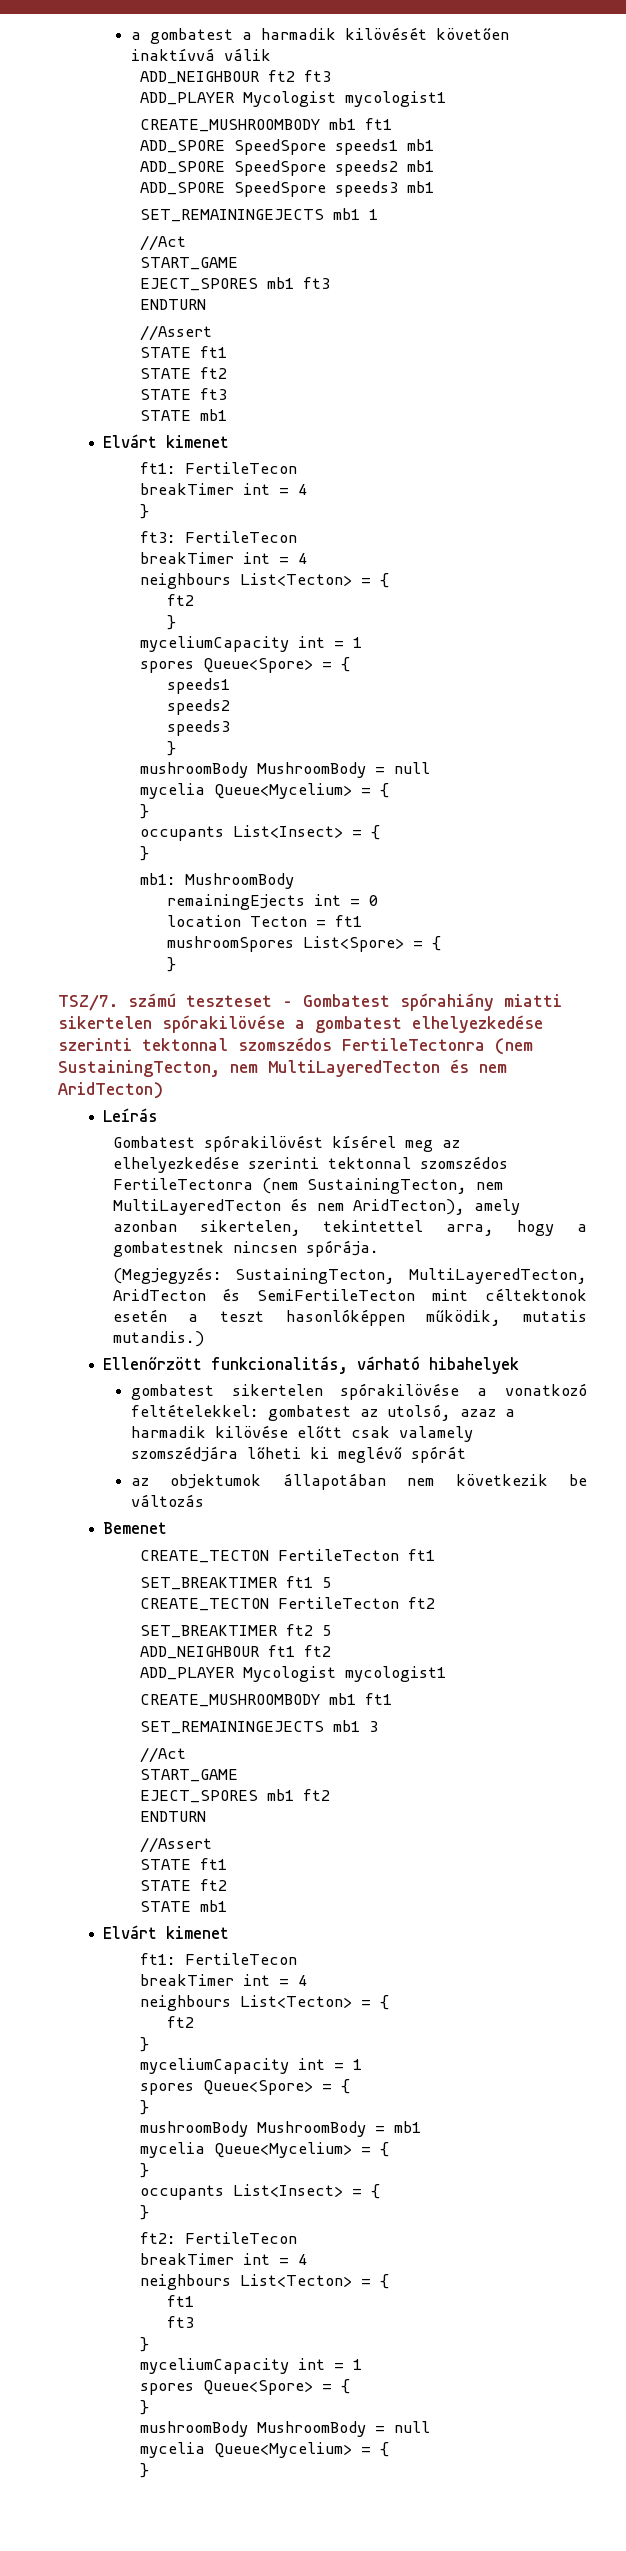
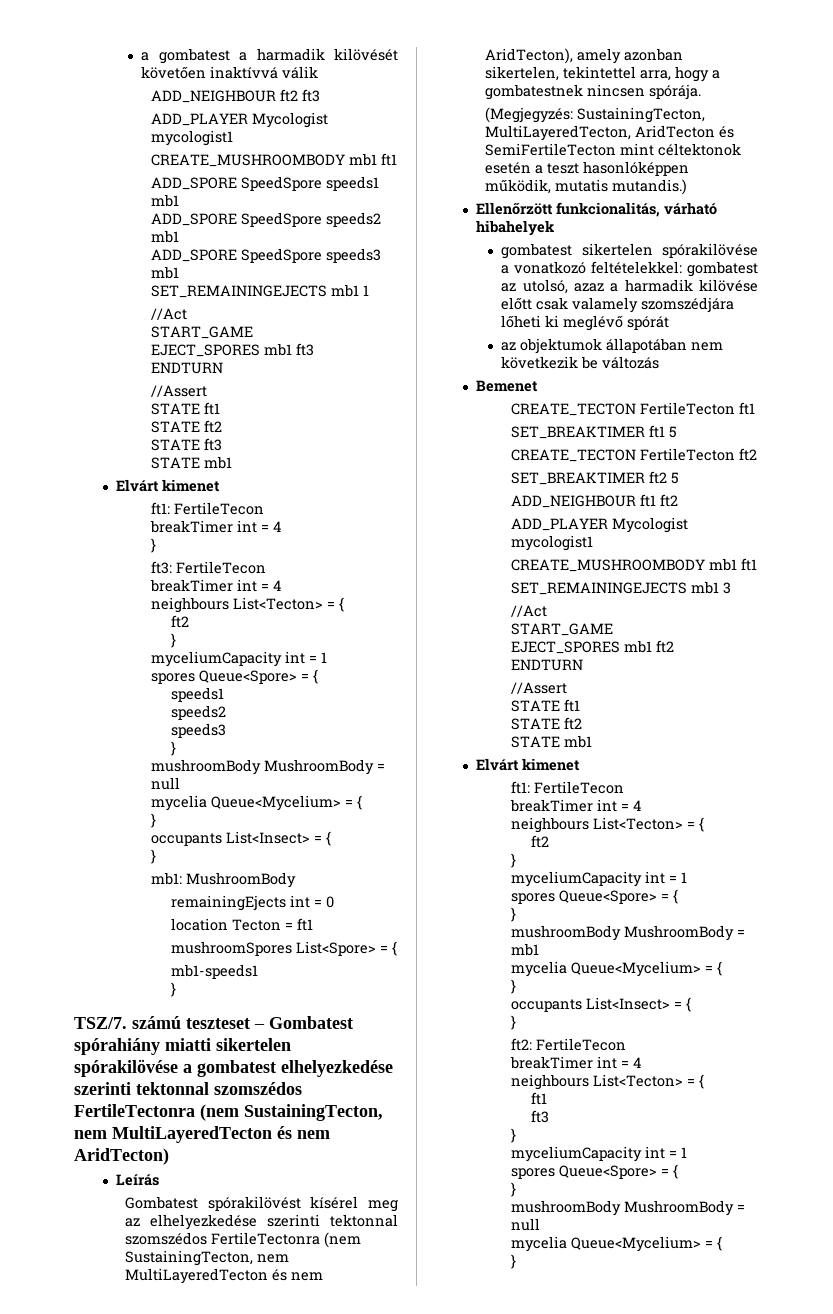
(442, 943) none -> [171,964,259,979] // mb1-speeds1

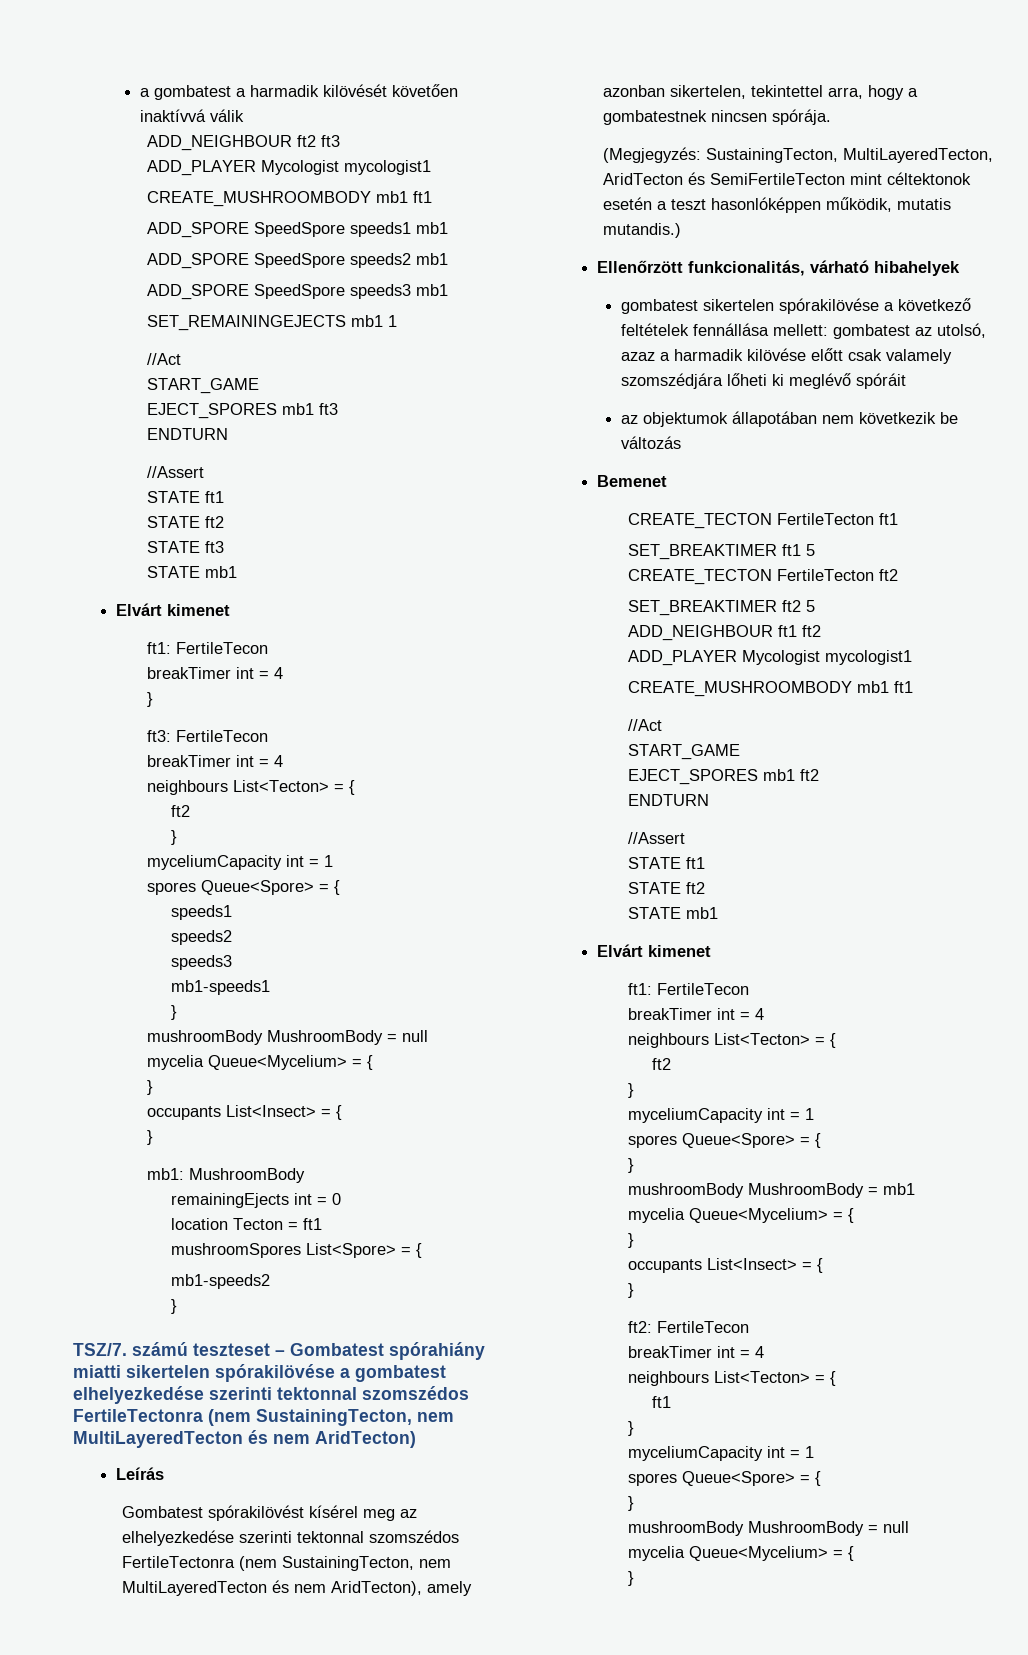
(227, 730) none -> [171,980,271,995] // mb1-speeds1
[171,964,259,979] mb1-speeds1 -> [171,1274,271,1289] mb1-speeds2
[514,261,683,274] vonatkozó feltételekkel: -> [898,298,972,311] [621,323,829,336] következő feltételek fennállása mellett:
[627,316,670,330] spórát -> [856,373,907,389] spóráit
[511,581,732,595] // SET_REMAININGEJECTS mb1 3 -> (913, 687) none
[531,1110,550,1123] // ft3 -> (672, 1402) none

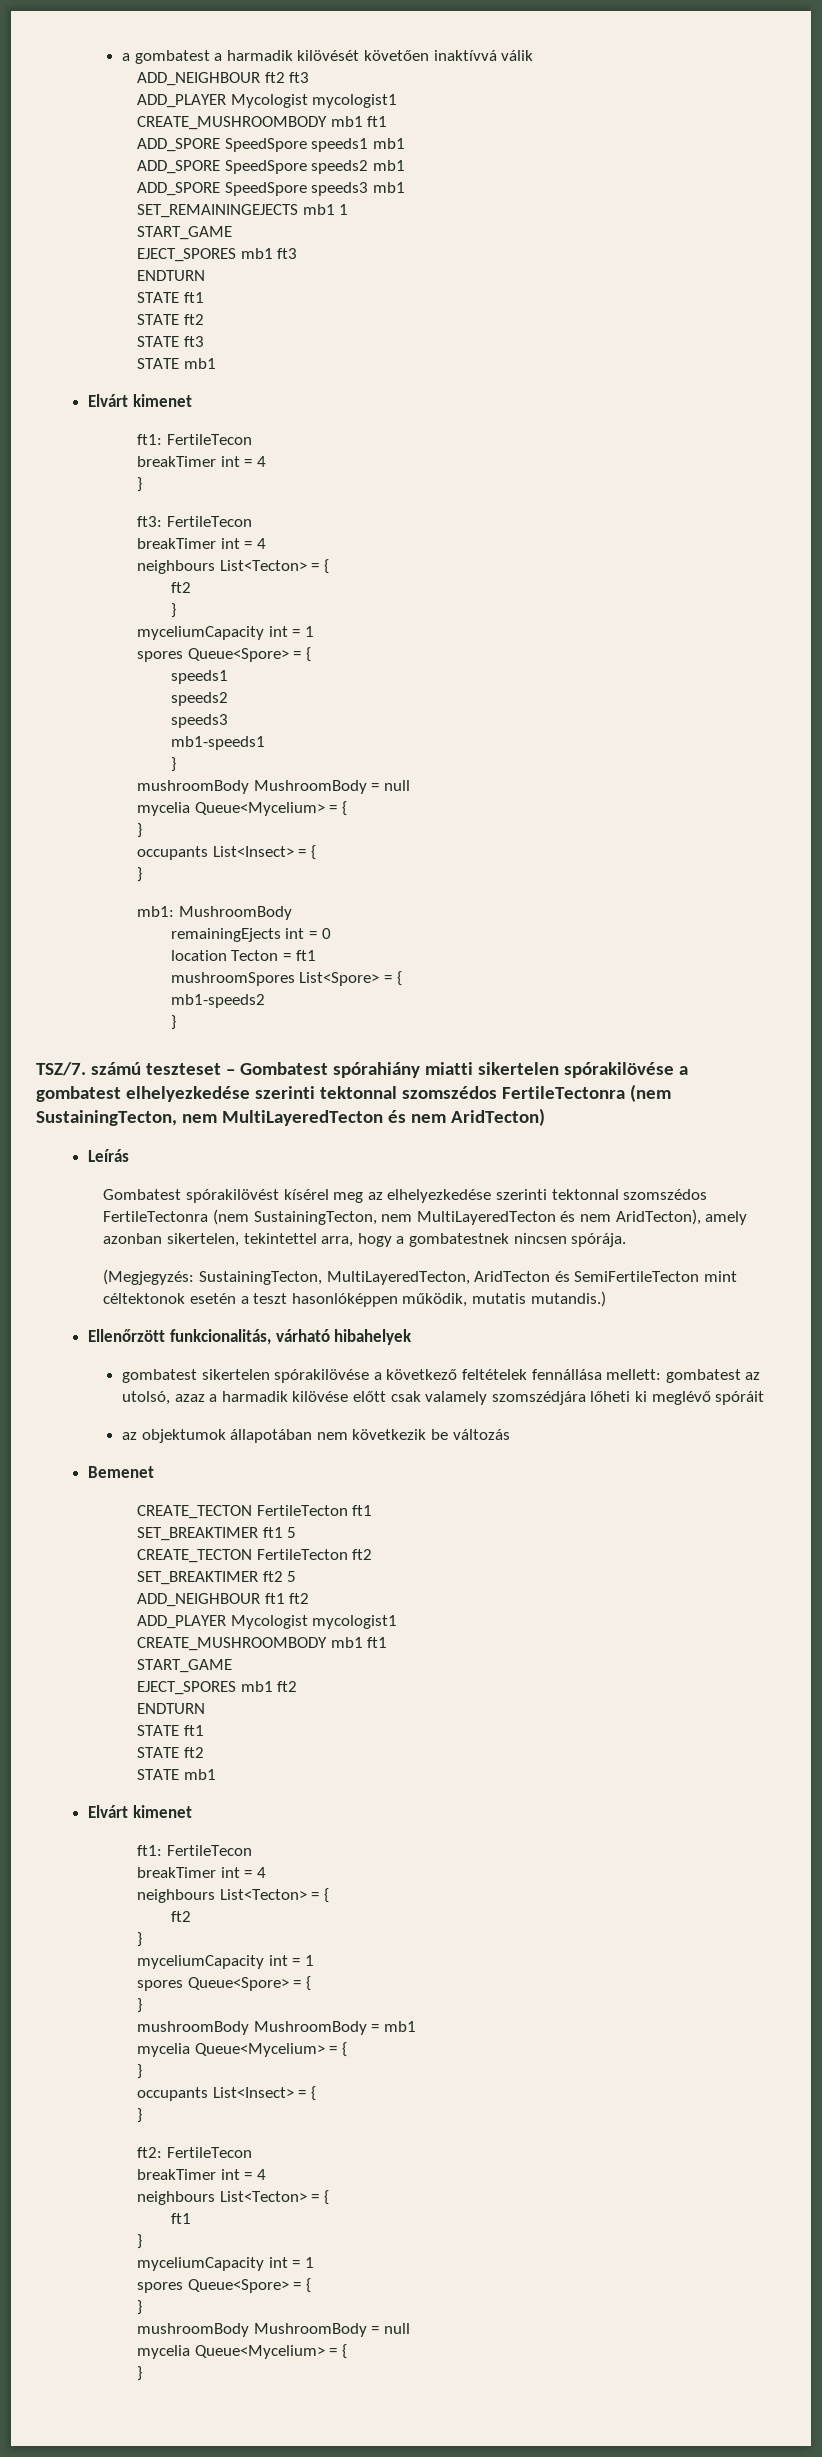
[146,353,181,365] // //Act -> (349, 209) none
[146,466,204,478] // //Assert -> (206, 275) none
[627,719,662,731] // //Act -> (388, 1642) none
[627,832,685,844] // //Assert -> (206, 1708) none

